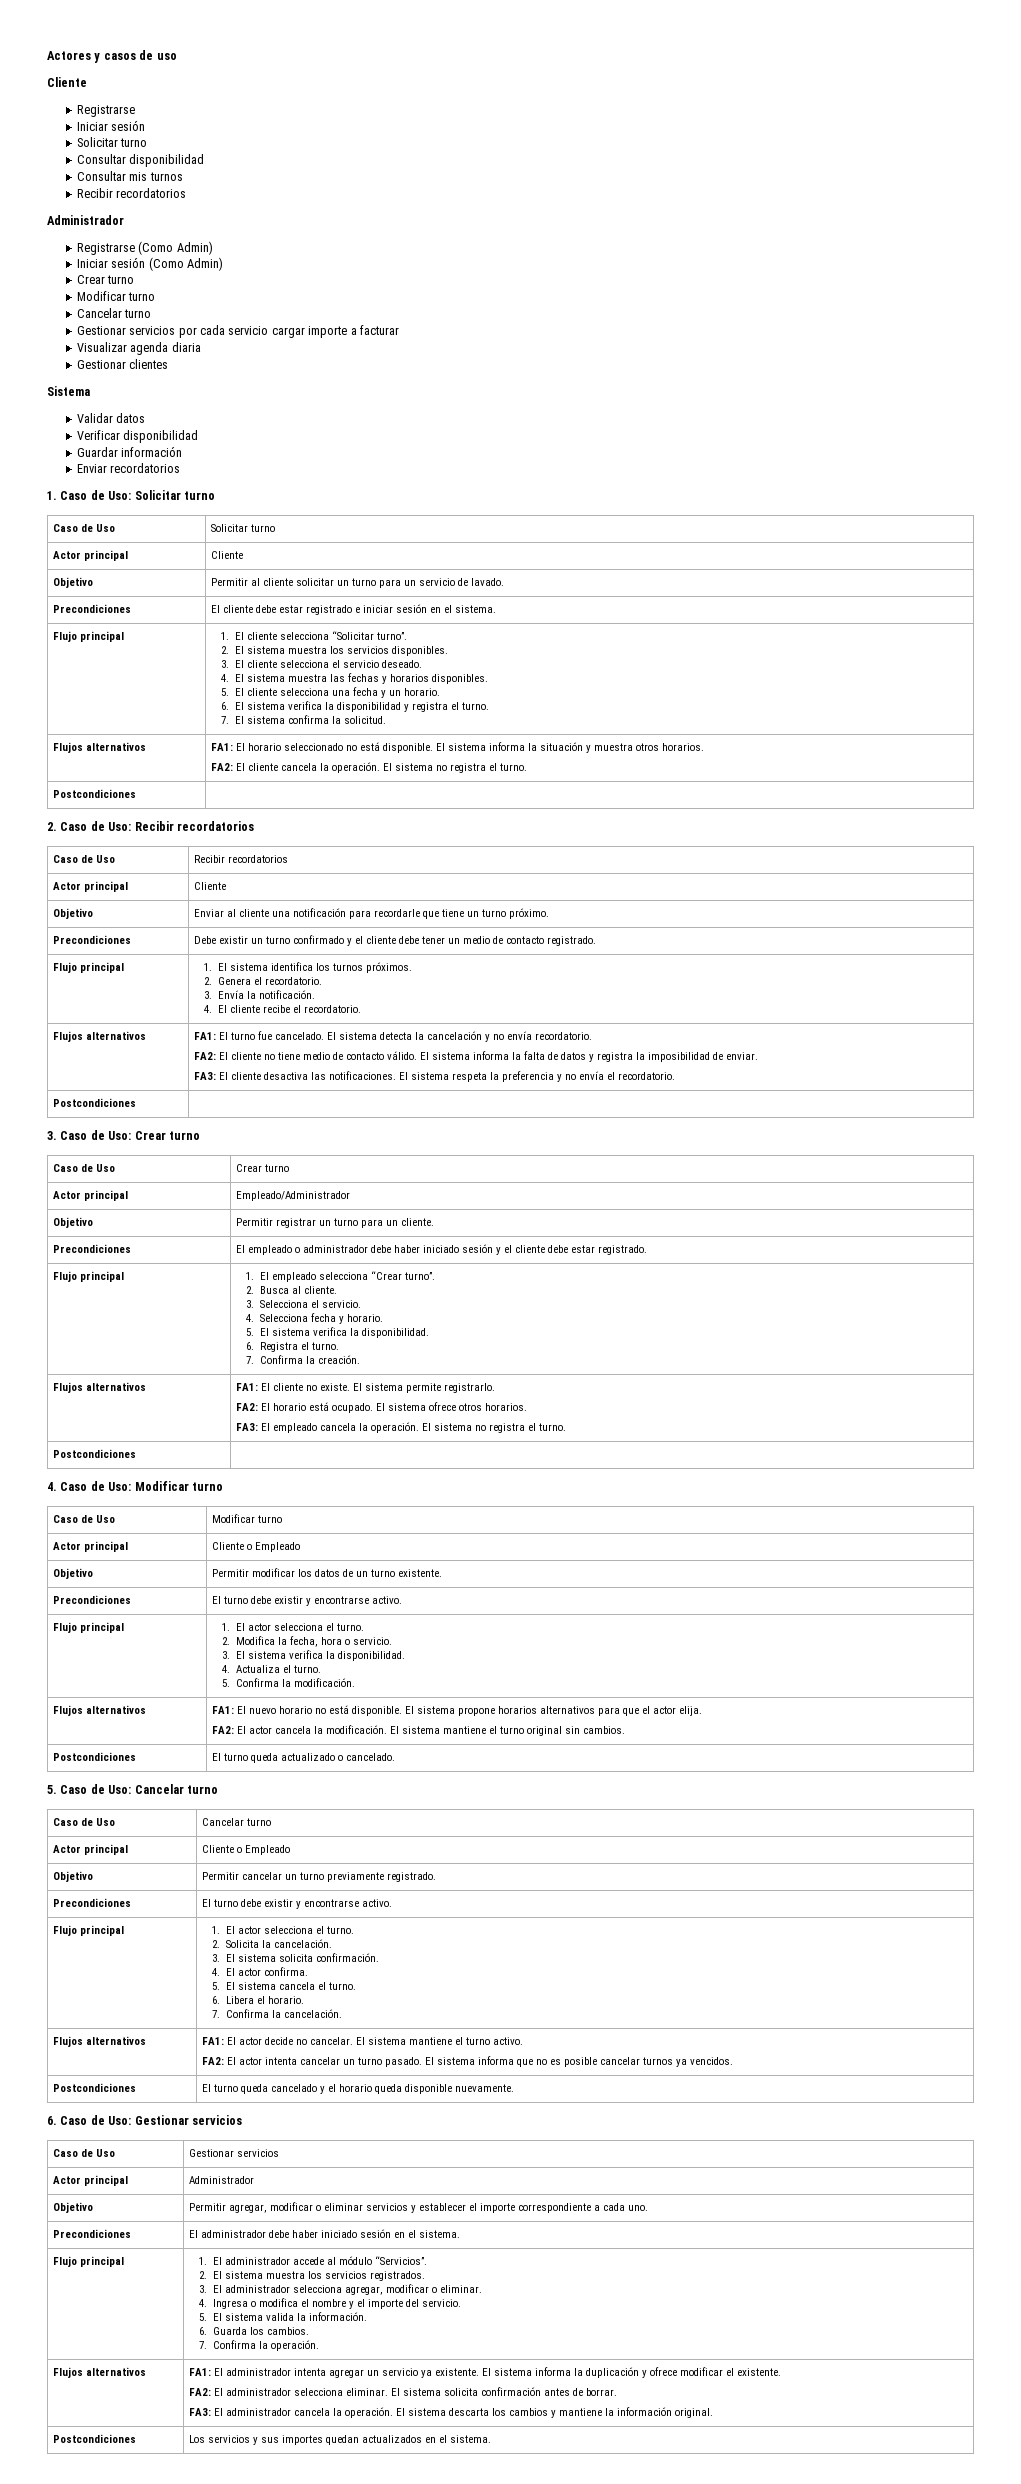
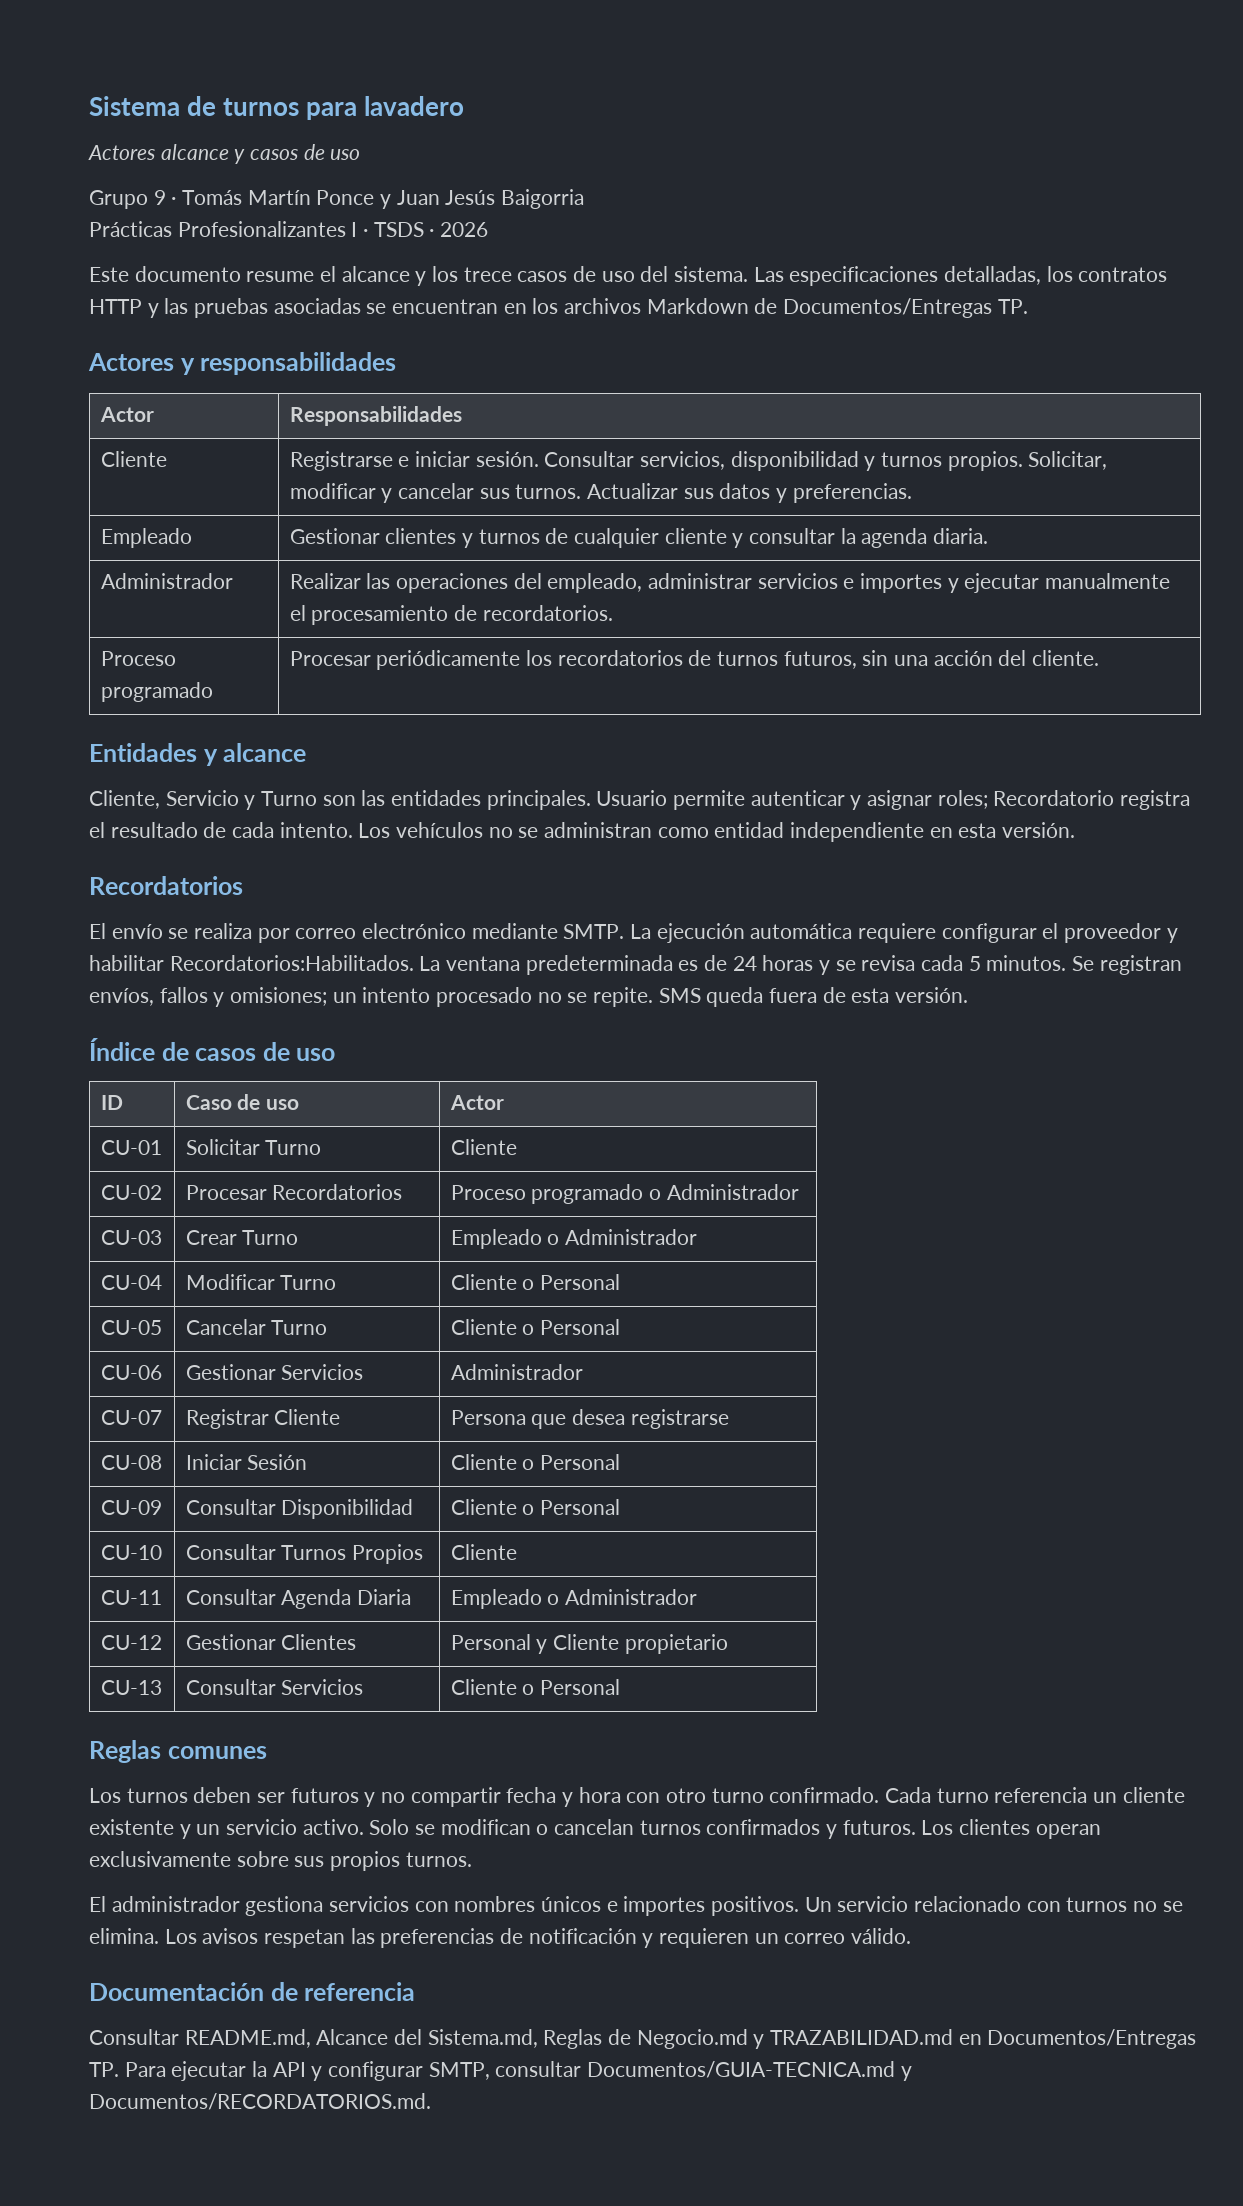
[47,50,177,63] [47,77,87,87] [76,105,135,117] [76,120,146,131] [76,137,148,147] [76,154,205,167] [76,171,183,181] [76,188,187,198] [47,215,124,225] [76,241,213,255] [76,257,224,271] [76,275,135,284] [76,291,156,301] [76,308,152,318] [76,325,399,338] [76,342,201,355] [76,359,169,369] [47,386,90,396] [76,413,146,423] [76,430,199,443] [76,446,183,457] [76,463,181,473] [47,490,215,500] [53,524,116,532] [211,524,276,532] [53,550,129,561] [211,551,244,559] [53,577,94,588] [211,578,505,588] [53,604,132,613] [211,604,497,615] [53,631,125,642] [221,631,407,640] [221,646,448,656] [221,660,422,668] [221,673,488,684] [221,687,440,698] [221,701,489,712] [221,715,386,724] [53,742,147,753] [211,742,705,753] [211,762,528,773] [53,789,137,798] [47,821,254,831] [53,855,116,863] [194,855,289,863] [53,881,129,892] [194,882,227,890] [53,908,94,919] [194,908,550,919] [53,935,132,944] [194,935,597,946] [53,962,125,973] [204,962,412,973] [204,977,322,985] [204,990,315,999] [204,1005,361,1013] [53,1031,147,1042] [194,1031,593,1042] [194,1051,759,1062] [194,1071,676,1082] [53,1098,137,1107] [47,1130,200,1140] [53,1164,116,1172] [236,1164,290,1172] [53,1190,129,1201] [236,1191,351,1201] [53,1217,94,1228] [236,1218,435,1228] [53,1244,132,1253] [236,1244,648,1255] [53,1271,125,1282] [246,1271,435,1282] [246,1286,337,1294] [246,1300,361,1308] [246,1313,383,1324] [246,1327,429,1338] [246,1342,339,1352] [246,1355,360,1364] [53,1382,147,1393] [236,1383,496,1393] [236,1402,528,1413] [236,1422,567,1433] [53,1449,137,1458] [47,1481,223,1491] [53,1515,116,1523] [212,1514,283,1523] [53,1541,129,1552] [212,1542,301,1552] [53,1568,94,1579] [212,1568,443,1577] [53,1595,132,1604] [212,1596,403,1606] [53,1622,125,1633] [222,1623,364,1631] [222,1636,392,1647] [222,1650,405,1661] [222,1665,321,1673] [222,1678,355,1687] [53,1705,147,1716] [212,1705,703,1716] [212,1725,626,1736] [53,1752,137,1761] [212,1753,396,1763] [47,1784,218,1794] [53,1818,116,1826] [202,1818,272,1826] [53,1844,129,1855] [202,1845,291,1855] [53,1871,94,1882] [202,1872,437,1882] [53,1898,132,1907] [202,1899,393,1909] [53,1925,125,1936] [212,1926,354,1934] [212,1939,332,1948] [212,1953,379,1962] [212,1967,308,1976] [212,1982,356,1990] [212,1996,304,2004] [212,2009,342,2018] [53,2036,147,2047] [202,2037,524,2045] [202,2056,734,2067] [53,2083,137,2092] [202,2084,515,2094] [47,2115,242,2125] [53,2149,116,2157] [189,2149,280,2157] [53,2175,129,2186] [189,2176,255,2184] [53,2202,94,2213] [189,2202,649,2213] [53,2229,132,2238] [189,2229,461,2238] [53,2256,125,2267] [199,2256,427,2265] [199,2271,425,2281] [199,2284,482,2295] [199,2298,461,2309] [199,2312,367,2321] [199,2327,309,2335] [199,2340,319,2351] [53,2367,147,2378] [189,2367,782,2378] [189,2387,618,2396] [189,2407,714,2418] [53,2434,137,2443] [189,2435,492,2445] Actores y casos de uso // Cliente // Registrarse // Iniciar sesión // Solicitar turno // Consultar disponibilidad // Consultar mis turnos // Recibir recordatorios // Administrador // Registrarse (Como Admin) // Iniciar sesión (Como Admin) // Crear turno // Modificar turno // Cancelar turno // Gestionar servicios por cada servicio cargar importe a facturar // Visualizar agenda diaria // Gestionar clientes // Sistema // Validar datos // Verificar disponibilidad // Guardar información // Enviar recordatorios // 1. Caso de Uso: Solicitar turno // Caso de Uso | Solicitar turno // Actor principal | Cliente // Objetivo | Permitir al cliente solicitar un turno para un servicio de lavado. // Precondiciones | El cliente debe estar registrado e iniciar sesión en el sistema. // Flujo principal | 1. El cliente selecciona “Solicitar turno”. // 2. El sistema muestra los servicios disponibles. // 3. El cliente selecciona el servicio deseado. // 4. El sistema muestra las fechas y horarios disponibles. // 5. El cliente selecciona una fecha y un horario. // 6. El sistema verifica la disponibilidad y registra el turno. // 7. El sistema confirma la solicitud. // Flujos alternativos | FA1: El horario seleccionado no está disponible. El sistema informa la situación y muestra otros horarios. // FA2: El cliente cancela la operación. El sistema no registra el turno. // Postcondiciones | // 2. Caso de Uso: Recibir recordatorios // Caso de Uso | Recibir recordatorios // Actor principal | Cliente // Objetivo | Enviar al cliente una notificación para recordarle que tiene un turno próximo. // Precondiciones | Debe existir un turno confirmado y el cliente debe tener un medio de contacto registrado. // Flujo principal | 1. El sistema identifica los turnos próximos. // 2. Genera el recordatorio. // 3. Envía la notificación. // 4. El cliente recibe el recordatorio. // Flujos alternativos | FA1: El turno fue cancelado. El sistema detecta la cancelación y no envía recordatorio. // FA2: El cliente no tiene medio de contacto válido. El sistema informa la falta de datos y registra la imposibilidad de enviar. // FA3: El cliente desactiva las notificaciones. El sistema respeta la preferencia y no envía el recordatorio. // Postcondiciones | // 3. Caso de Uso: Crear turno // Caso de Uso | Crear turno // Actor principal | Empleado/Administrador // Objetivo | Permitir registrar un turno para un cliente. // Precondiciones | El empleado o administrador debe haber iniciado sesión y el cliente debe estar registrado. // Flujo principal | 1. El empleado selecciona “Crear turno”. // 2. Busca al cliente. // 3. Selecciona el servicio. // 4. Selecciona fecha y horario. // 5. El sistema verifica la disponibilidad. // 6. Registra el turno. // 7. Confirma la creación. // Flujos alternativos | FA1: El cliente no existe. El sistema permite registrarlo. // FA2: El horario está ocupado. El sistema ofrece otros horarios. // FA3: El empleado cancela la operación. El sistema no registra el turno. // Postcondiciones | // 4. Caso de Uso: Modificar turno // Caso de Uso | Modificar turno // Actor principal | Cliente o Empleado // Objetivo | Permitir modificar los datos de un turno existente. // Precondiciones | El turno debe existir y encontrarse activo. // Flujo principal | 1. El actor selecciona el turno. // 2. Modifica la fecha, hora o servicio. // 3. El sistema verifica la disponibilidad. // 4. Actualiza el turno. // 5. Confirma la modificación. // Flujos alternativos | FA1: El nuevo horario no está disponible. El sistema propone horarios alternativos para que el actor elija. // FA2: El actor cancela la modificación. El sistema mantiene el turno original sin cambios. // Postcondiciones | El turno queda actualizado o cancelado. // 5. Caso de Uso: Cancelar turno // Caso de Uso | Cancelar turno // Actor principal | Cliente o Empleado // Objetivo | Permitir cancelar un turno previamente registrado. // Precondiciones | El turno debe existir y encontrarse activo. // Flujo principal | 1. El actor selecciona el turno. // 2. Solicita la cancelación. // 3. El sistema solicita confirmación. // 4. El actor confirma. // 5. El sistema cancela el turno. // 6. Libera el horario. // 7. Confirma la cancelación. // Flujos alternativos | FA1: El actor decide no cancelar. El sistema mantiene el turno activo. // FA2: El actor intenta cancelar un turno pasado. El sistema informa que no es posible cancelar turnos ya vencidos. // Postcondiciones | El turno queda cancelado y el horario queda disponible nuevamente. // 6. Caso de Uso: Gestionar servicios // Caso de Uso | Gestionar servicios // Actor principal | Administrador // Objetivo | Permitir agregar, modificar o eliminar servicios y establecer el importe correspondiente a cada uno. // Precondiciones | El administrador debe haber iniciado sesión en el sistema. // Flujo principal | 1. El administrador accede al módulo “Servicios”. // 2. El sistema muestra los servicios registrados. // 3. El administrador selecciona agregar, modificar o eliminar. // 4. Ingresa o modifica el nombre y el importe del servicio. // 5. El sistema valida la información. // 6. Guarda los cambios. // 7. Confirma la operación. // Flujos alternativos | FA1: El administrador intenta agregar un servicio ya existente. El sistema informa la duplicación y ofrece modificar el existente. // FA2: El administrador selecciona eliminar. El sistema solicita confirmación antes de borrar. // FA3: El administrador cancela la operación. El sistema descarta los cambios y mantiene la información original. // Postcondiciones | Los servicios y sus importes quedan actualizados en el sistema. -> [89,96,464,120] [88,144,361,164] [89,189,585,209] [89,221,489,237] [89,266,1168,286] [89,298,1028,318] [88,352,397,375] [99,407,154,422] [289,406,462,426] [100,451,167,467] [289,451,1108,471] [289,483,912,503] [100,528,192,548] [289,528,988,548] [100,573,233,589] [289,573,1170,593] [289,605,613,625] [100,651,176,666] [100,682,213,702] [289,650,1099,670] [89,743,307,766] [89,790,1191,810] [89,822,1076,842] [89,876,243,895] [89,923,1178,943] [89,955,1182,975] [89,987,969,1007] [89,1038,336,1061] [100,1095,123,1110] [185,1094,299,1110] [449,1095,504,1110] [100,1140,162,1155] [185,1139,322,1155] [450,1139,517,1155] [100,1185,162,1200] [185,1184,403,1200] [450,1184,799,1204] [100,1230,162,1245] [185,1230,299,1245] [450,1229,697,1249] [100,1275,162,1290] [185,1274,337,1290] [450,1274,620,1290] [100,1320,162,1335] [185,1319,328,1335] [450,1319,620,1335] [100,1365,162,1380] [185,1364,364,1380] [450,1364,583,1380] [100,1410,162,1425] [185,1409,341,1429] [450,1409,729,1429] [100,1455,162,1470] [185,1454,308,1470] [450,1454,620,1470] [100,1500,162,1515] [185,1499,414,1519] [450,1499,620,1515] [100,1545,162,1560] [185,1544,423,1564] [450,1544,517,1560] [100,1590,162,1605] [185,1589,411,1609] [450,1589,697,1609] [100,1635,162,1650] [185,1634,357,1650] [450,1634,728,1654] [100,1680,162,1695] [185,1679,364,1695] [450,1679,620,1695] [89,1740,267,1763] [89,1787,1185,1807] [89,1819,1101,1839] [89,1851,472,1871] [89,1896,1183,1916] [89,1928,912,1948] [89,1982,416,2001] [89,2029,1197,2049] [89,2061,912,2081] [89,2093,431,2110] Sistema de turnos para lavadero // Actores alcance y casos de uso // Grupo 9 · Tomás Martín Ponce y Juan Jesús Baigorria // Prácticas Profesionalizantes I · TSDS · 2026 // Este documento resume el alcance y los trece casos de uso del sistema. Las especificaciones detalladas, los contratos HTTP y las pruebas asociadas se encuentran en los archivos Markdown de Documentos/Entregas TP. // Actores y responsabilidades // Actor | Responsabilidades // Cliente | Registrarse e iniciar sesión. Consultar servicios, disponibilidad y turnos propios. Solicitar, modificar y cancelar sus turnos. Actualizar sus datos y preferencias. // Empleado | Gestionar clientes y turnos de cualquier cliente y consultar la agenda diaria. // Administrador | Realizar las operaciones del empleado, administrar servicios e importes y ejecutar manualmente el procesamiento de recordatorios. // Proceso programado | Procesar periódicamente los recordatorios de turnos futuros, sin una acción del cliente. // Entidades y alcance // Cliente, Servicio y Turno son las entidades principales. Usuario permite autenticar y asignar roles; Recordatorio registra el resultado de cada intento. Los vehículos no se administran como entidad independiente en esta versión. // Recordatorios // El envío se realiza por correo electrónico mediante SMTP. La ejecución automática requiere configurar el proveedor y habilitar Recordatorios:Habilitados. La ventana predeterminada es de 24 horas y se revisa cada 5 minutos. Se registran envíos, fallos y omisiones; un intento procesado no se repite. SMS queda fuera de esta versión. // Índice de casos de uso // ID | Caso de uso | Actor // CU-01 | Solicitar Turno | Cliente // CU-02 | Procesar Recordatorios | Proceso programado o Administrador // CU-03 | Crear Turno | Empleado o Administrador // CU-04 | Modificar Turno | Cliente o Personal // CU-05 | Cancelar Turno | Cliente o Personal // CU-06 | Gestionar Servicios | Administrador // CU-07 | Registrar Cliente | Persona que desea registrarse // CU-08 | Iniciar Sesión | Cliente o Personal // CU-09 | Consultar Disponibilidad | Cliente o Personal // CU-10 | Consultar Turnos Propios | Cliente // CU-11 | Consultar Agenda Diaria | Empleado o Administrador // CU-12 | Gestionar Clientes | Personal y Cliente propietario // CU-13 | Consultar Servicios | Cliente o Personal // Reglas comunes // Los turnos deben ser futuros y no compartir fecha y hora con otro turno confirmado. Cada turno referencia un cliente existente y un servicio activo. Solo se modifican o cancelan turnos confirmados y futuros. Los clientes operan exclusivamente sobre sus propios turnos. // El administrador gestiona servicios con nombres únicos e importes positivos. Un servicio relacionado con turnos no se elimina. Los avisos respetan las preferencias de notificación y requieren un correo válido. // Documentación de referencia // Consultar README.md, Alcance del Sistema.md, Reglas de Negocio.md y TRAZABILIDAD.md en Documentos/Entregas TP. Para ejecutar la API y configurar SMTP, consultar Documentos/GUIA-TECNICA.md y Documentos/RECORDATORIOS.md.

